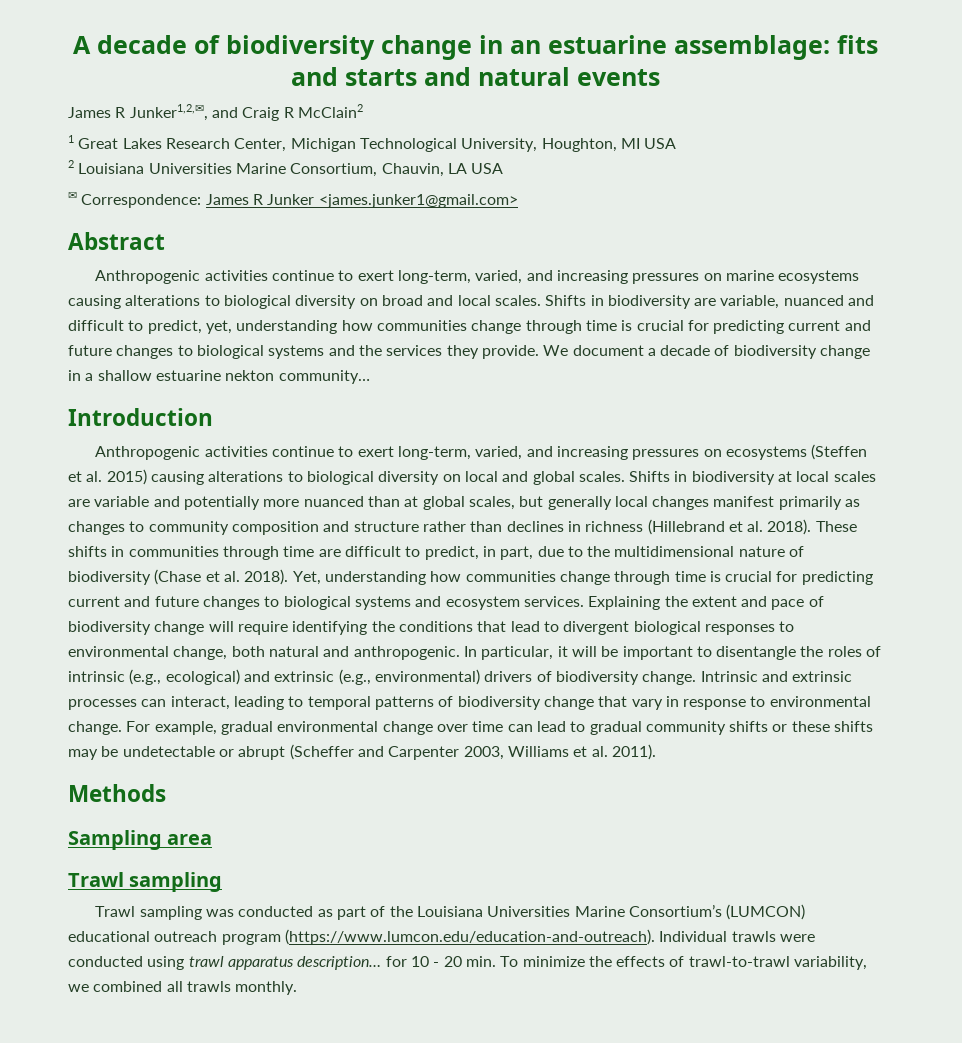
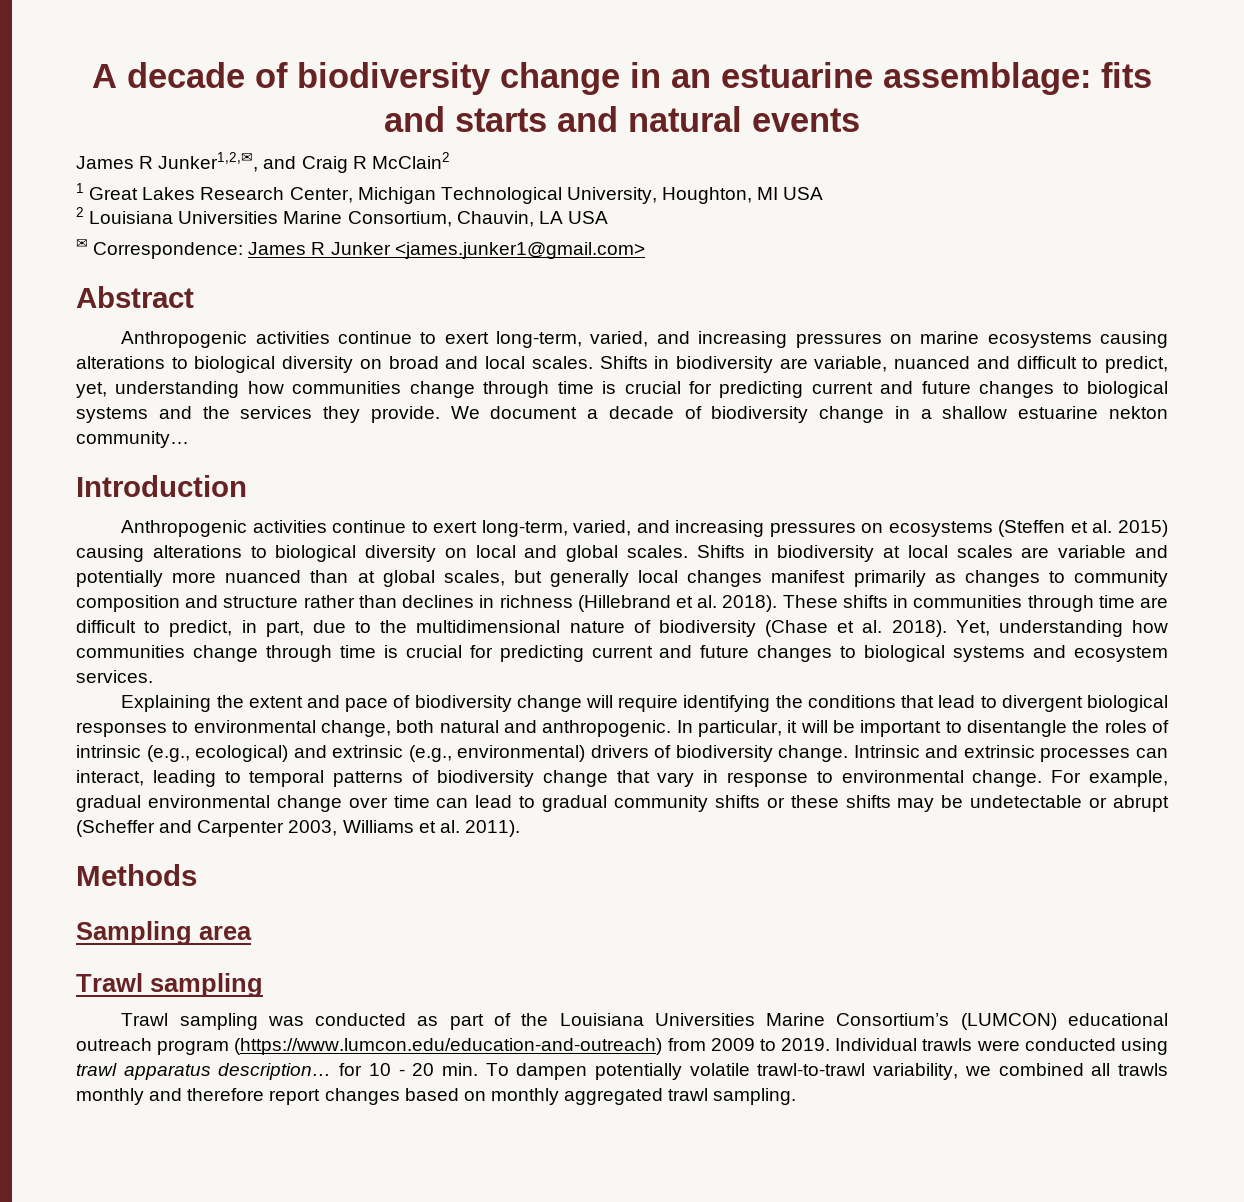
(584, 601) none -> (153, 676) //
[284,929,655,945] (https://www.lumcon.edu/education-and-outreach). -> [234,1038,831,1055] (https://www.lumcon.edu/education-and-outreach) from 2009 to 2019.
[522,956,685,967] minimize the effects of -> [516,1063,750,1080] dampen potentially volatile
[235,981,298,995] monthly. -> [76,1088,797,1105] monthly and therefore report changes based on monthly aggregated trawl sampling.

